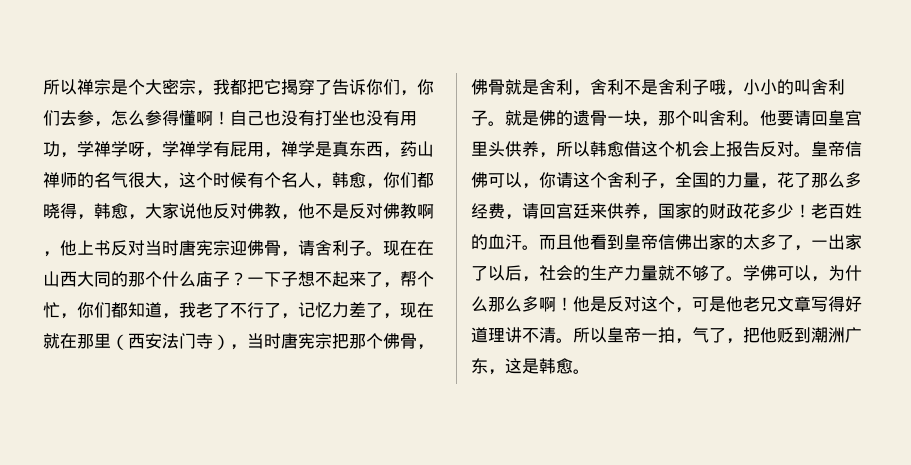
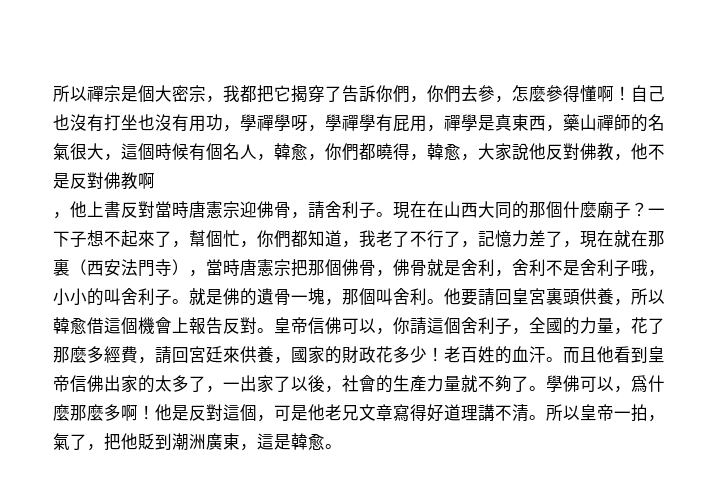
[43,79,145,95] 所以禅宗是个 -> [53,85,155,102] 所以禪宗是個
[349,79,434,96] [43,110,162,127] 诉你们，你们去参，怎么参 -> [359,85,563,103] 訴你們，你們去參，怎麼參
[281,110,298,126] 没 -> [70,114,87,131] 沒
[366,110,383,126] 没 -> [155,114,172,131] 沒
[77,141,434,158] [43,172,434,189] [43,203,247,220] 学禅学呀，学禅学有屁用，禅学是真东西，药山禅师的名气很大，这个时候有个名人，韩愈，你们都晓得，韩愈，大家说他反对 -> [240,114,665,132] [53,143,580,161] 學禪學呀，學禪學有屁用，禪學是真東西，藥山禪師的名氣很大，這個時候有個名人，韓愈，你們都曉得，韓愈，大家說他反對
[366,203,383,219] 对 -> [87,172,104,189] 對
[94,240,213,256] 书反对当时唐宪 -> [104,201,223,218] 書反對當時唐憲
[298,240,400,256] 请舍利子。现 -> [308,201,410,219] 請舍利子。現
[145,271,213,287] 个什么庙 -> [546,201,614,219] 個什麼廟
[349,271,434,288] [43,302,111,319] 来了，帮个忙，你们 -> [138,230,291,248] 來了，幫個忙，你們
[298,302,332,318] 记忆 -> [478,230,512,248] 記憶
[400,302,417,318] 现 -> [580,231,597,248] 現
[94,333,111,348] 里 -> [53,259,70,276] 裏
[179,333,383,350] 门寺），当时唐宪宗把那个 -> [138,259,342,277] 門寺），當時唐憲宗把那個
[573,110,862,127] [471,141,794,158] 遗骨一块，那个叫舍利。他要请回皇宫里头供养，所以韩愈借这个机会上报告反对 -> [257,288,665,306] [53,317,257,334] 遺骨一塊，那個叫舍利。他要請回皇宮裏頭供養，所以韓愈借這個機會上報告反對
[556,172,607,188] 请这个 -> [410,317,461,335] 請這個
[692,172,709,188] 国 -> [546,318,563,334] 國
[828,172,862,188] [471,203,726,220] 么多经费，请回宫廷来供养，国家的财 -> [70,346,359,364] 麼多經費，請回宮廷來供養，國家的財
[505,265,862,282] [471,296,522,312] 后，社会的生产力量就不够了。学佛可以，为什么那么 -> [308,375,665,393] [53,404,104,421] 後，社會的生產力量就不夠了。學佛可以，爲什麼那麼
[624,296,675,312] 对这个 -> [206,404,257,421] 對這個
[811,296,828,312] 写 -> [393,404,410,422] 寫
[505,327,522,343] 讲 -> [478,404,495,421] 講
[692,327,709,343] 气 -> [53,433,70,450] 氣
[777,327,862,343] [471,358,556,375] 贬到潮洲广东，这是韩 -> [138,433,308,451] 貶到潮洲廣東，這是韓

